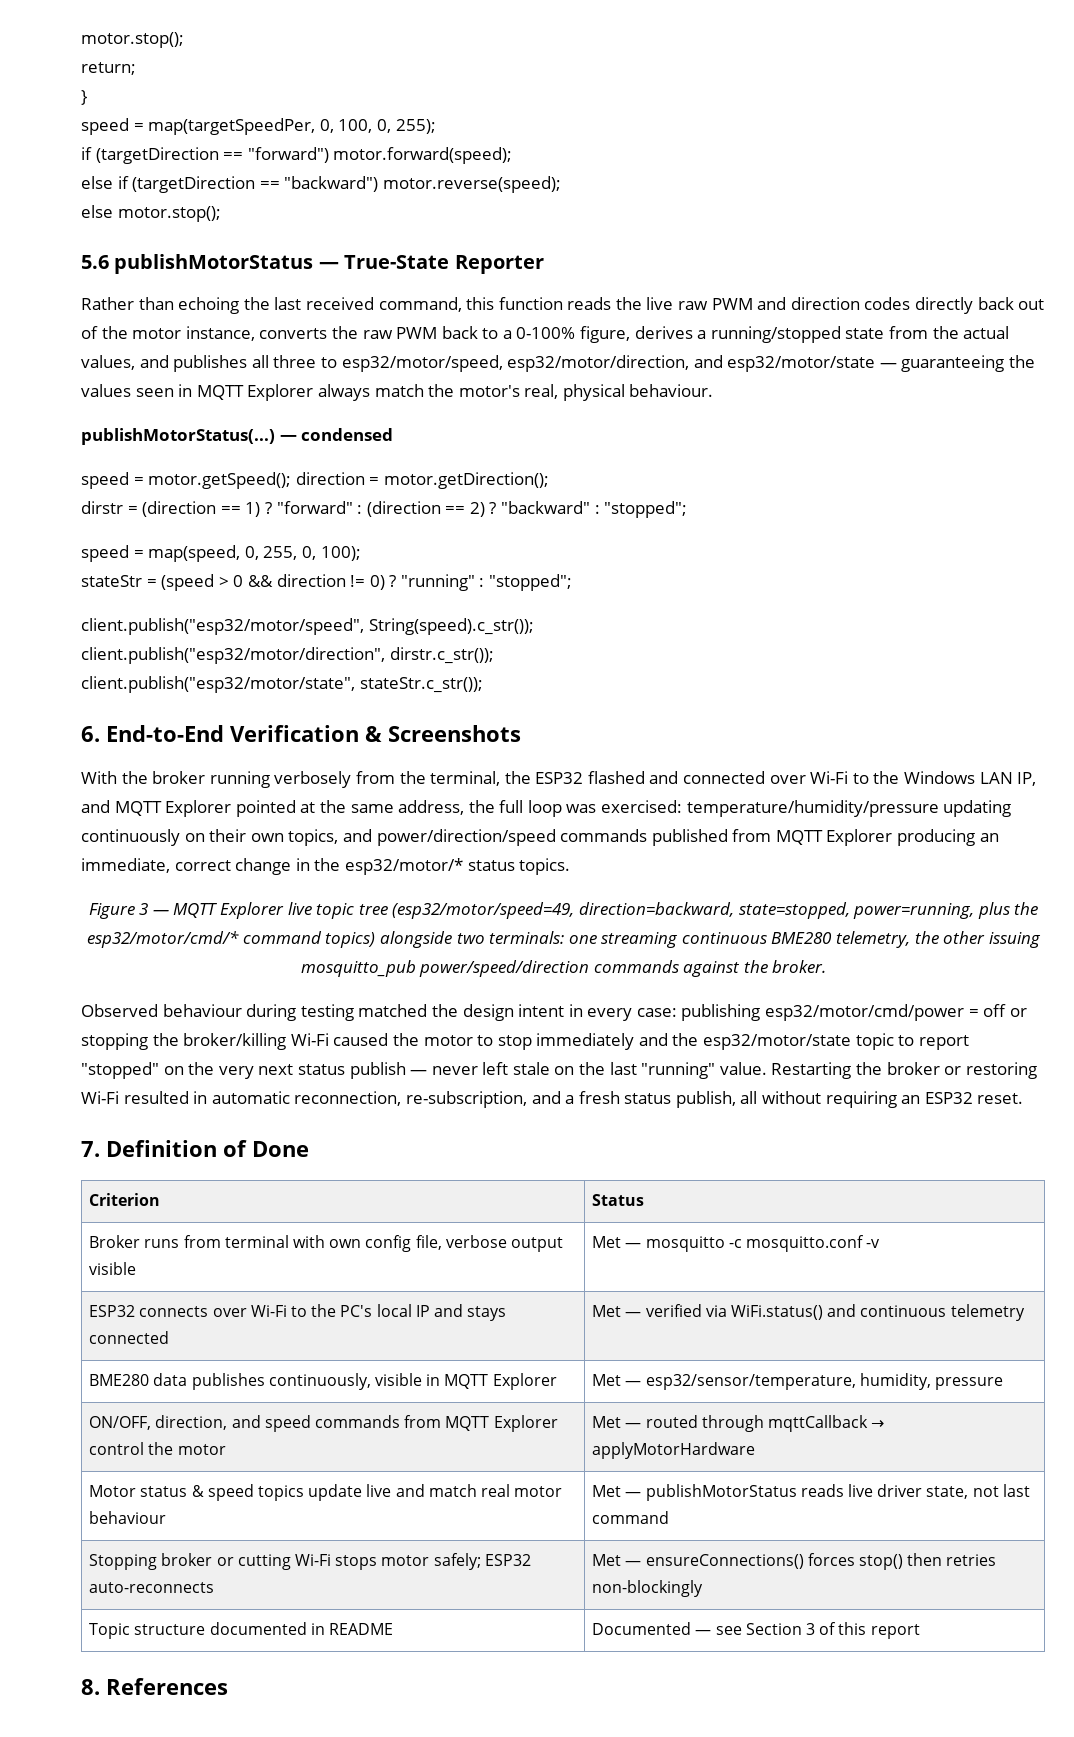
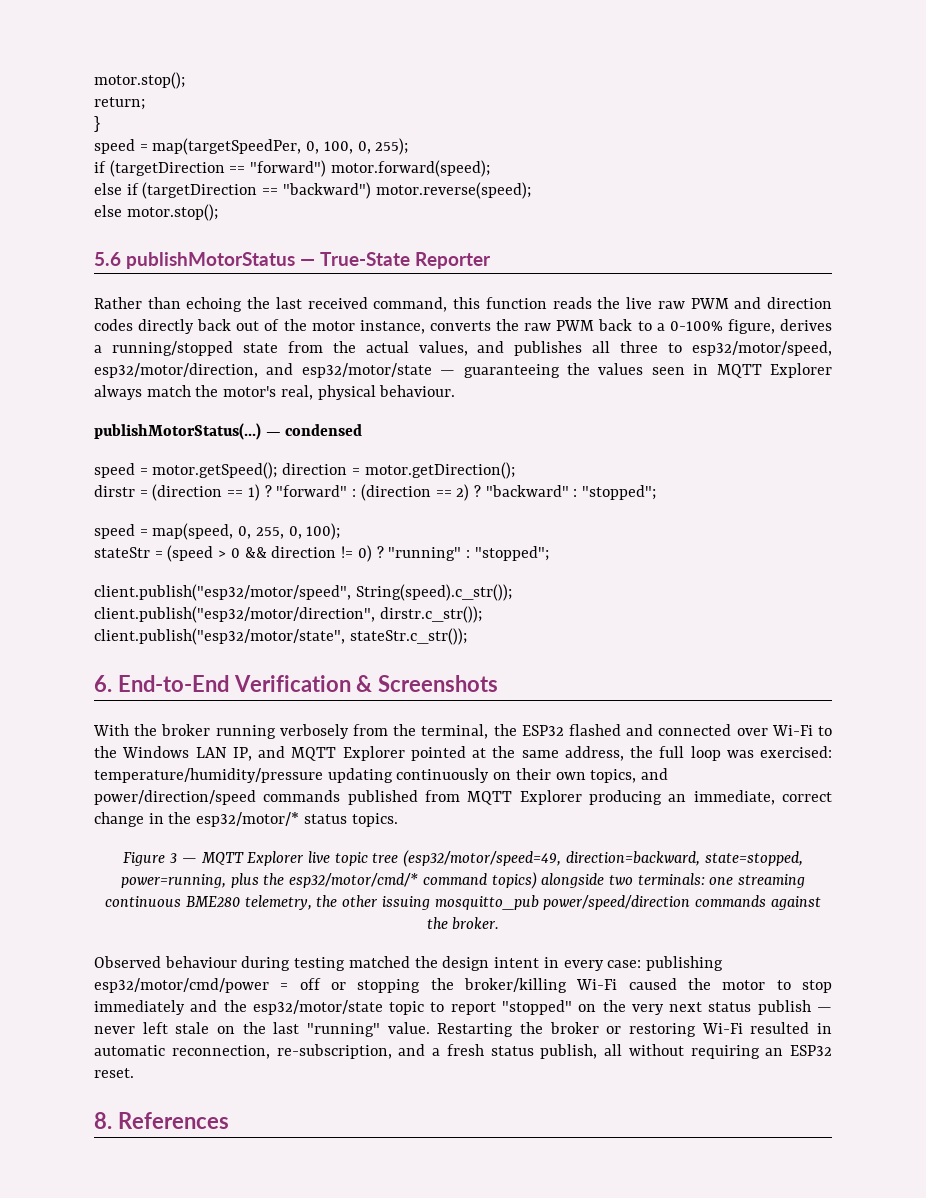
[81,1140,309,1157] [89,1193,161,1206] [592,1194,645,1206] [89,1235,563,1252] [89,1262,137,1275] [592,1235,881,1252] [89,1304,507,1321] [89,1331,170,1344] [592,1304,1025,1321] [89,1373,557,1390] [592,1373,1004,1390] [89,1415,558,1432] [89,1442,226,1455] [592,1415,885,1432] [592,1442,756,1459] [89,1484,563,1501] [89,1511,167,1524] [592,1484,1030,1501] [592,1511,670,1524] [89,1553,531,1570] [89,1582,215,1593] [592,1553,997,1570] [592,1580,704,1597] [89,1622,394,1639] [592,1622,920,1639] // 7. Definition of Done // Criterion | Status // Broker runs from terminal with own config file, verbose output visible | Met — mosquitto -c mosquitto.conf -v // ESP32 connects over Wi-Fi to the PC's local IP and stays connected | Met — verified via WiFi.status() and continuous telemetry // BME280 data publishes continuously, visible in MQTT Explorer | Met — esp32/sensor/temperature, humidity, pressure // ON/OFF, direction, and speed commands from MQTT Explorer control the motor | Met — routed through mqttCallback → applyMotorHardware // Motor status & speed topics update live and match real motor behaviour | Met — publishMotorStatus reads live driver state, not last command // Stopping broker or cutting Wi-Fi stops motor safely; ESP32 auto-reconnects | Met — ensureConnections() forces stop() then retries non-blockingly // Topic structure documented in README | Documented — see Section 3 of this report -> (134, 1073) none

